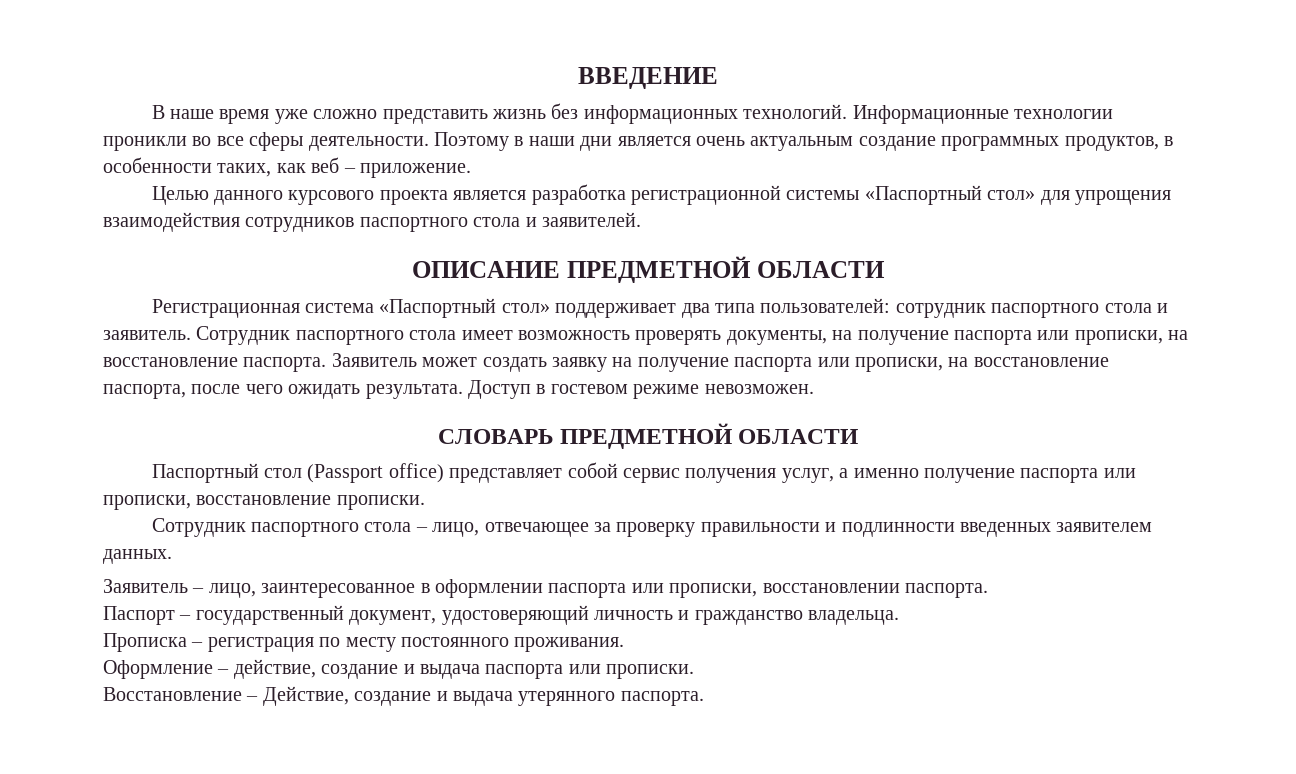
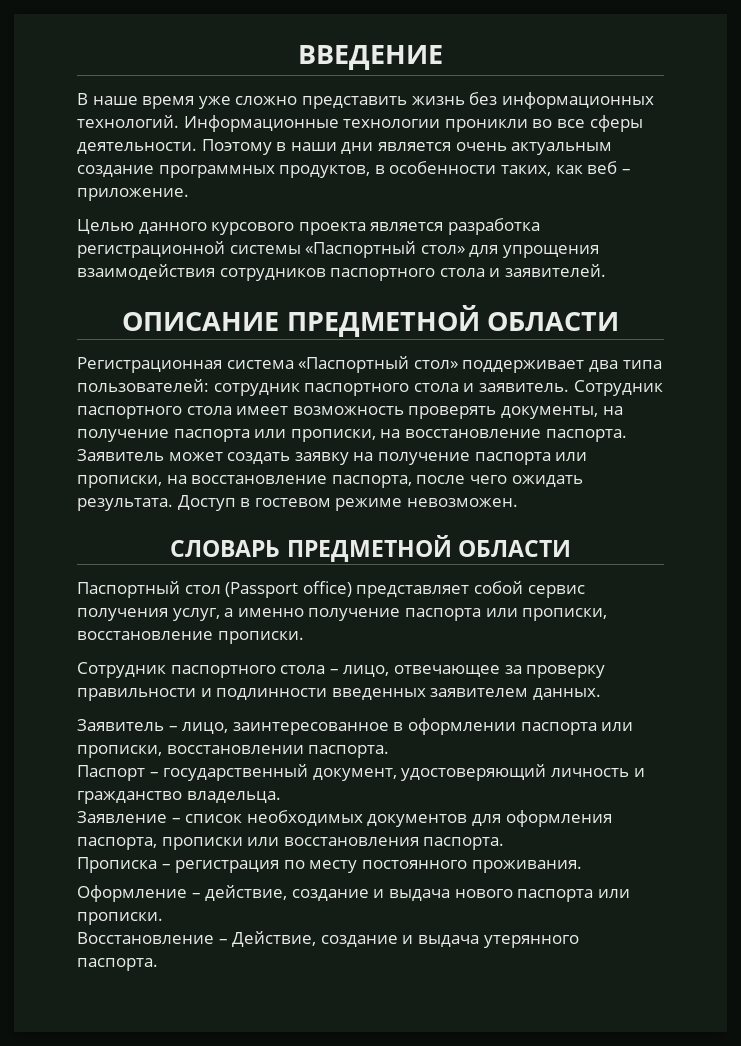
(900, 617) none -> [77,810,612,827] [77,837,505,850] // Заявление – список необходимых документов для оформления паспорта, прописки или восстановления паспорта.
(480, 671) none -> [454,889,513,898] нового

